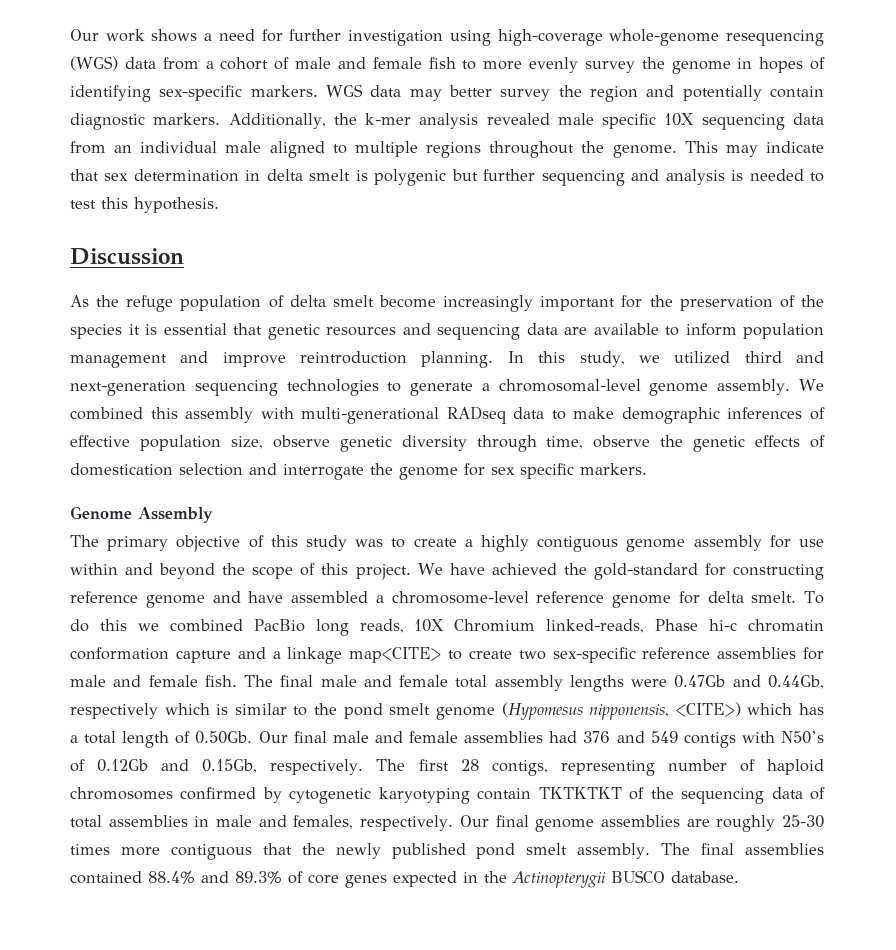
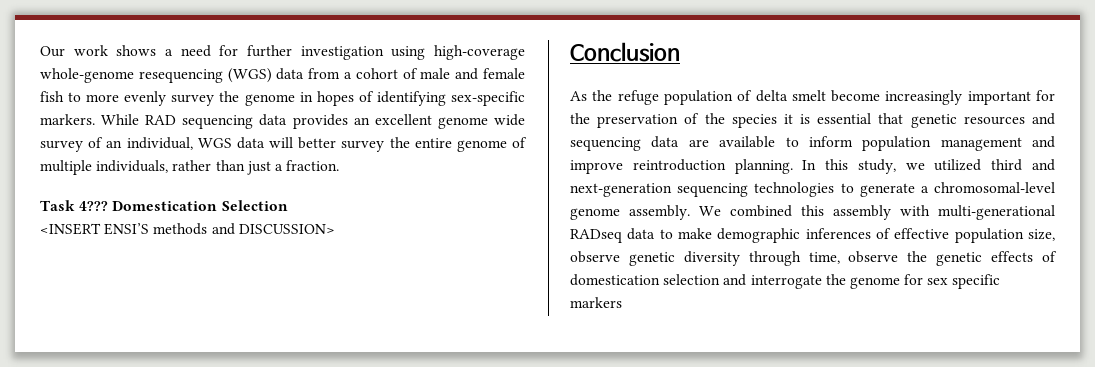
(318, 91) none -> [101,114,525,129] [40,137,193,152] While RAD sequencing data provides an excellent genome wide survey of an individual,
[409,89,442,101] may -> [269,137,293,148] will
[589,85,824,102] [70,113,825,130] [70,141,824,158] [70,169,824,186] [70,197,219,213] [70,248,184,265] region and potentially contain diagnostic markers. Additionally, the k-mer analysis revealed male specific 10X sequencing data from an individual male aligned to multiple regions throughout the genome. This may indicate that sex determination in delta smelt is polygenic but further sequencing and analysis is needed to test this hypothesis. // Discussion -> [414,137,527,152] [40,160,340,175] [40,200,288,211] [40,223,335,235] [570,42,680,62] entire genome of multiple individuals, rather than just a fraction. // Task 4??? Domestication Selection // <INSERT ENSI’S methods and DISCUSSION> // Conclusion
[580,463,647,475] [70,506,213,523] [70,535,825,552] [70,563,824,580] [70,591,825,608] [70,619,824,636] [70,647,825,664] [70,675,824,692] [70,702,825,720] [70,731,825,748] [70,759,824,776] [70,787,826,804] [70,815,825,832] [70,843,824,860] [70,870,739,888] markers. // Genome Assembly // The primary objective of this study was to create a highly contiguous genome assembly for use within and beyond the scope of this project. We have achieved the gold-standard for constructing reference genome and have assembled a chromosome-level reference genome for delta smelt. To do this we combined PacBio long reads, 10X Chromium linked-reads, Phase hi-c chromatin conformation capture and a linkage map<CITE> to create two sex-specific reference assemblies for male and female fish. The final male and female total assembly lengths were 0.47Gb and 0.44Gb, respectively which is similar to the pond smelt genome (Hypomesus nipponensis, <CITE>) which has a total length of 0.50Gb. Our final male and female assemblies had 376 and 549 contigs with N50’s of 0.12Gb and 0.15Gb, respectively. The first 28 contigs, representing number of haploid chromosomes confirmed by cytogenetic karyotyping contain TKTKTKT of the sequencing data of total assemblies in male and females, respectively. Our final genome assemblies are roughly 25-30 times more contiguous that the newly published pond smelt assembly. The final assemblies contained 88.4% and 89.3% of core genes expected in the Actinopterygii BUSCO database. -> [570,297,622,308] markers

